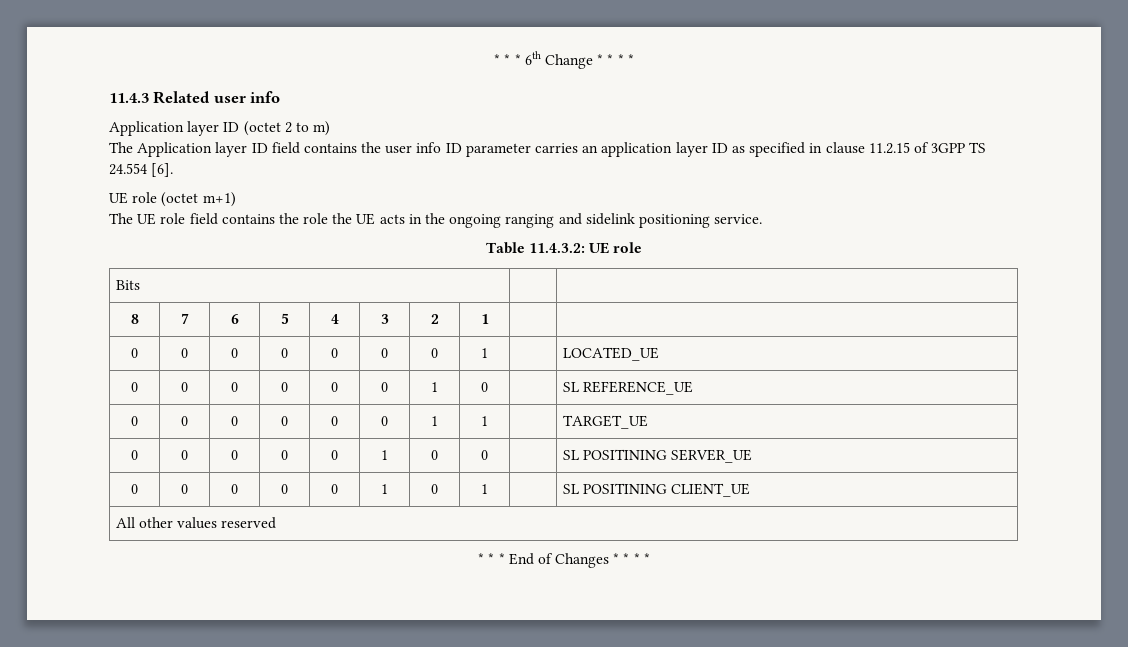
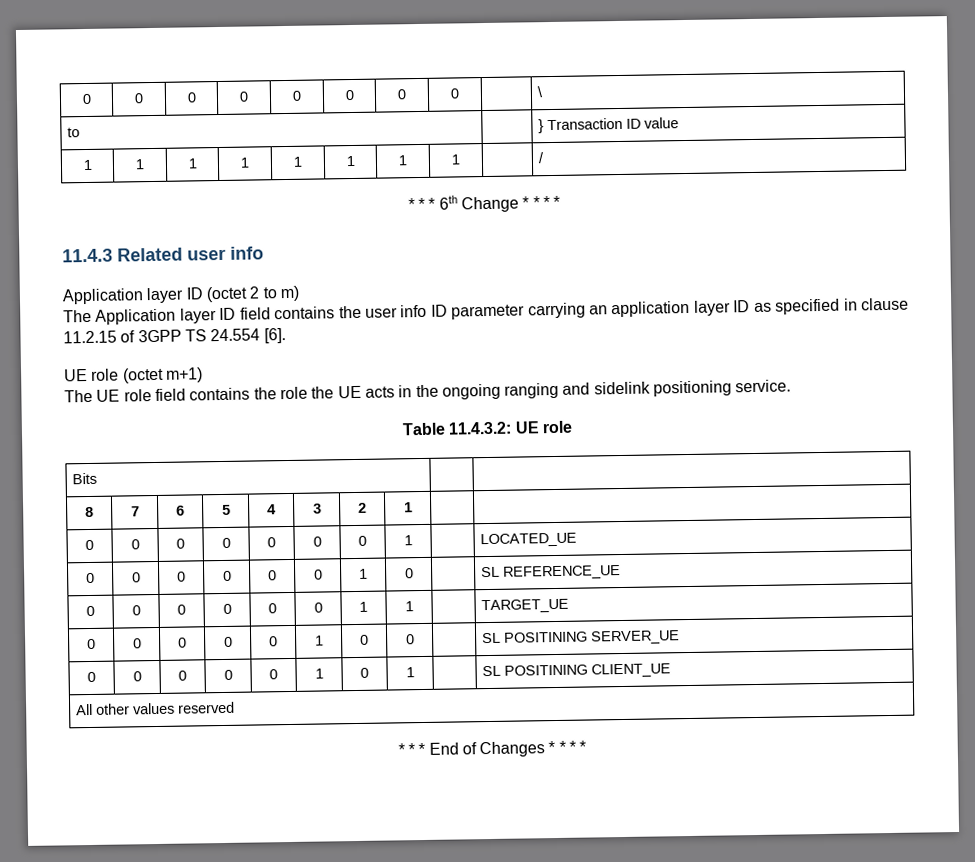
(494, 59) none -> [81,93,92,105] [134,93,144,104] [186,92,197,103] [239,91,249,102] [292,90,302,101] [344,89,355,101] [397,89,407,100] [450,88,460,99] [536,86,543,98] [66,127,80,138] [537,117,679,134] [82,159,93,171] [135,159,145,170] [187,158,198,169] [240,157,250,168] [293,156,303,167] [345,155,356,167] [398,155,408,166] [451,154,460,165] [537,152,544,164] 0 | 0 | 0 | 0 | 0 | 0 | 0 | 0 | | \ // to | | } Transaction ID value // 1 | 1 | 1 | 1 | 1 | 1 | 1 | 1 | | / //
[535,143,579,153] carries -> [527,302,586,319] carrying

